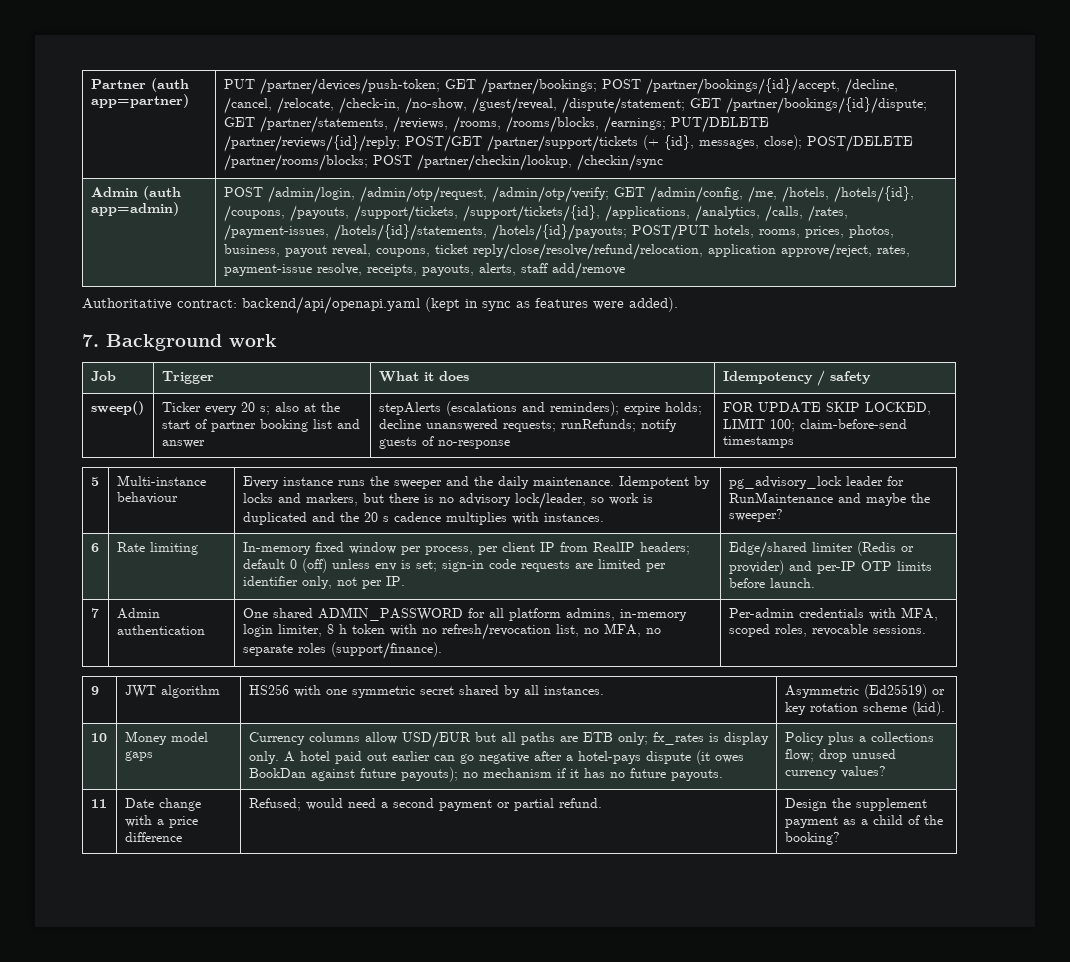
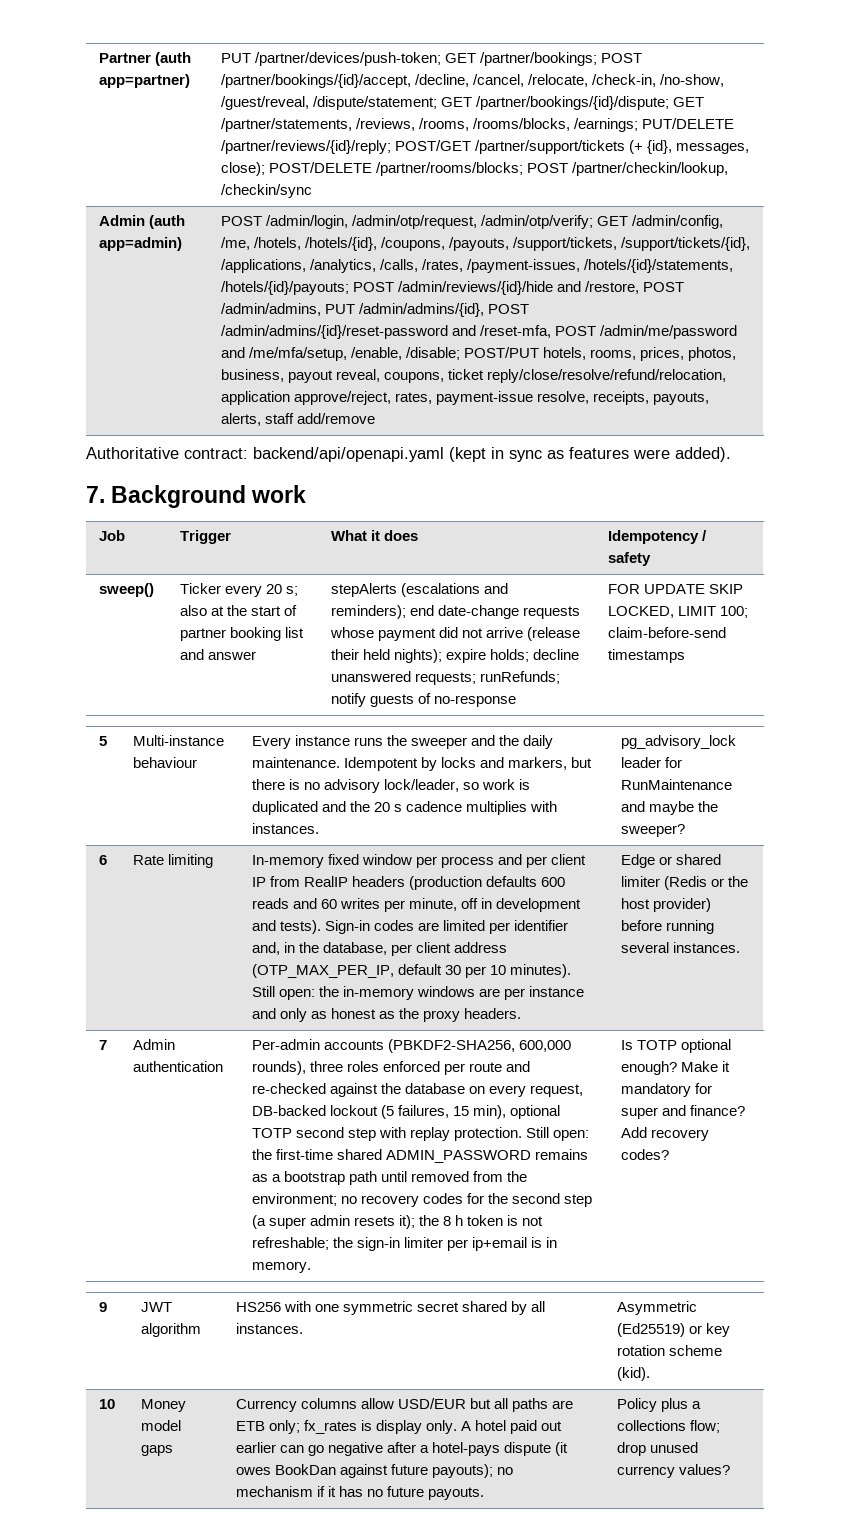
(627, 232) none -> [352,281,685,295] [220,303,529,317] [220,325,738,339] [220,347,460,361] POST /admin/reviews/{id}/hide and /restore, POST /admin/admins, PUT /admin/admins/{id}, POST /admin/admins/{id}/reset-password and /reset-mfa, POST /admin/me/password and /me/mfa/setup, /enable, /disable;
(619, 408) none -> [409,605,580,619] [329,627,581,641] [330,649,442,663] end date-change requests whose payment did not arrive (release their held nights);
[424,546,473,555] process, -> [441,854,523,868] process and
[639,542,690,555] [242,558,666,573] [242,576,405,589] [728,541,914,558] [728,560,932,575] [728,578,815,588] [90,608,99,618] [116,608,160,619] [116,625,205,635] [242,607,687,621] [242,623,661,640] [242,642,442,659] [728,607,938,621] [728,624,926,637] headers; default 0 (off) unless env is set; sign-in code requests are limited per identifier only, not per IP. | Edge/shared limiter (Redis or provider) and per-IP OTP limits before launch. // 7 | Admin authentication | One shared ADMIN_PASSWORD for all platform admins, in-memory login limiter, 8 h token with no refresh/revocation list, no MFA, no separate roles (support/finance). | Per-admin credentials with MFA, scoped roles, revocable sessions. -> [351,876,566,890] [251,898,582,912] [251,920,569,934] [251,942,508,956] [251,964,572,978] [251,986,585,1000] [251,1008,522,1022] [620,854,721,868] [620,876,748,890] [620,898,711,912] [620,920,714,934] [620,942,740,953] [98,1040,107,1050] [132,1039,175,1050] [132,1061,223,1072] [251,1039,571,1053] [251,1061,531,1075] [251,1083,584,1097] [251,1105,561,1119] [251,1127,590,1141] [251,1149,589,1163] [251,1171,528,1185] [251,1193,593,1207] [251,1215,544,1229] [251,1237,558,1251] [251,1261,311,1273] [620,1039,731,1053] [620,1061,730,1075] [620,1083,712,1097] [620,1105,745,1119] [620,1127,709,1141] [620,1149,669,1160] headers (production defaults 600 reads and 60 writes per minute, off in development and tests). Sign-in codes are limited per identifier and, in the database, per client address (OTP_MAX_PER_IP, default 30 per 10 minutes). Still open: the in-memory windows are per instance and only as honest as the proxy headers. | Edge or shared limiter (Redis or the host provider) before running several instances. // 7 | Admin authentication | Per-admin accounts (PBKDF2-SHA256, 600,000 rounds), three roles enforced per route and re-checked against the database on every request, DB-backed lockout (5 failures, 15 min), optional TOTP second step with replay protection. Still open: the first-time shared ADMIN_PASSWORD remains as a bootstrap path until removed from the environment; no recovery codes for the second step (a super admin resets it); the 8 h token is not refreshable; the sign-in limiter per ip+email is in memory. | Is TOTP optional enough? Make it mandatory for super and finance? Add recovery codes?
[90,799,107,808] [124,798,201,811] [124,815,198,828] [124,832,182,842] [248,798,602,811] [784,798,927,811] [784,815,943,828] [784,832,840,845] // 11 | Date change with a price difference | Refused; would need a second payment or partial refund. | Design the supplement payment as a child of the booking? -> (730, 1469) none

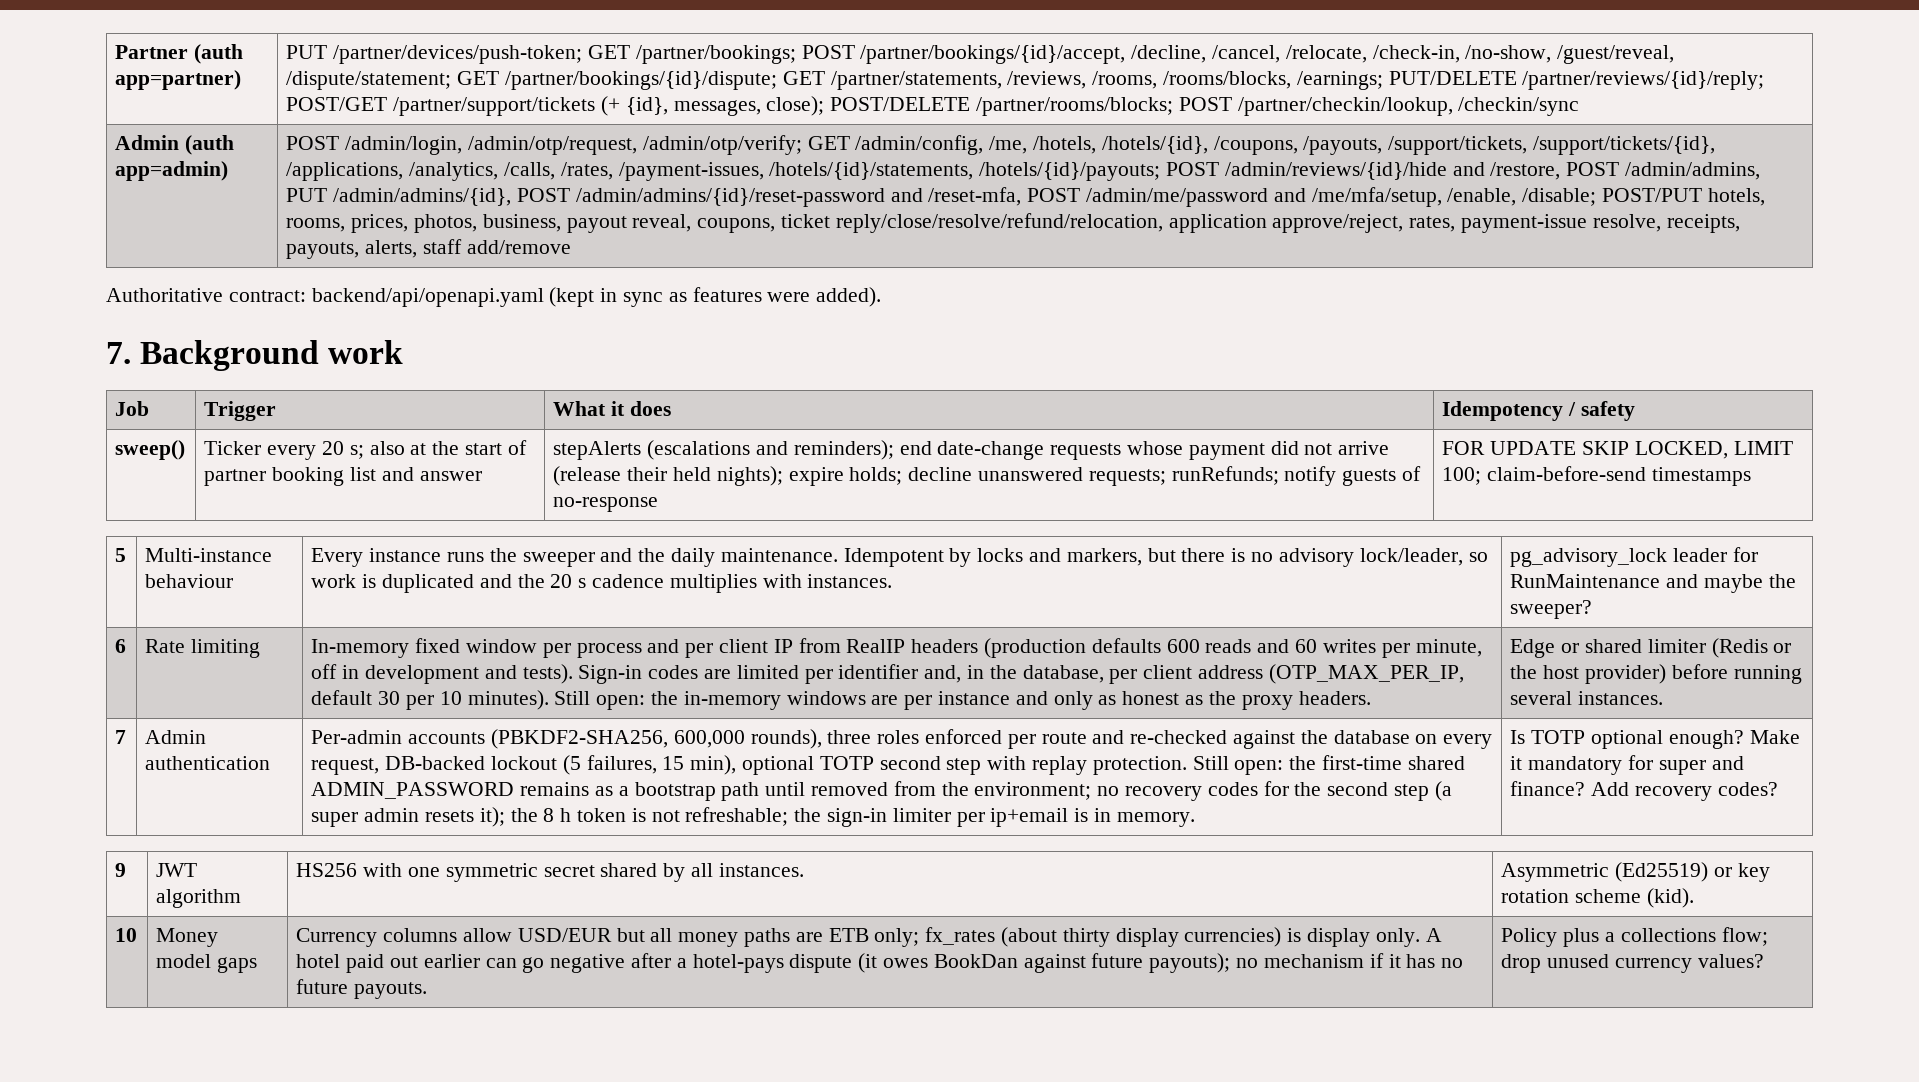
(509, 1403) none -> [678,932,739,947] money
(357, 1427) none -> [1001,927,1282,947] (about thirty display currencies)

